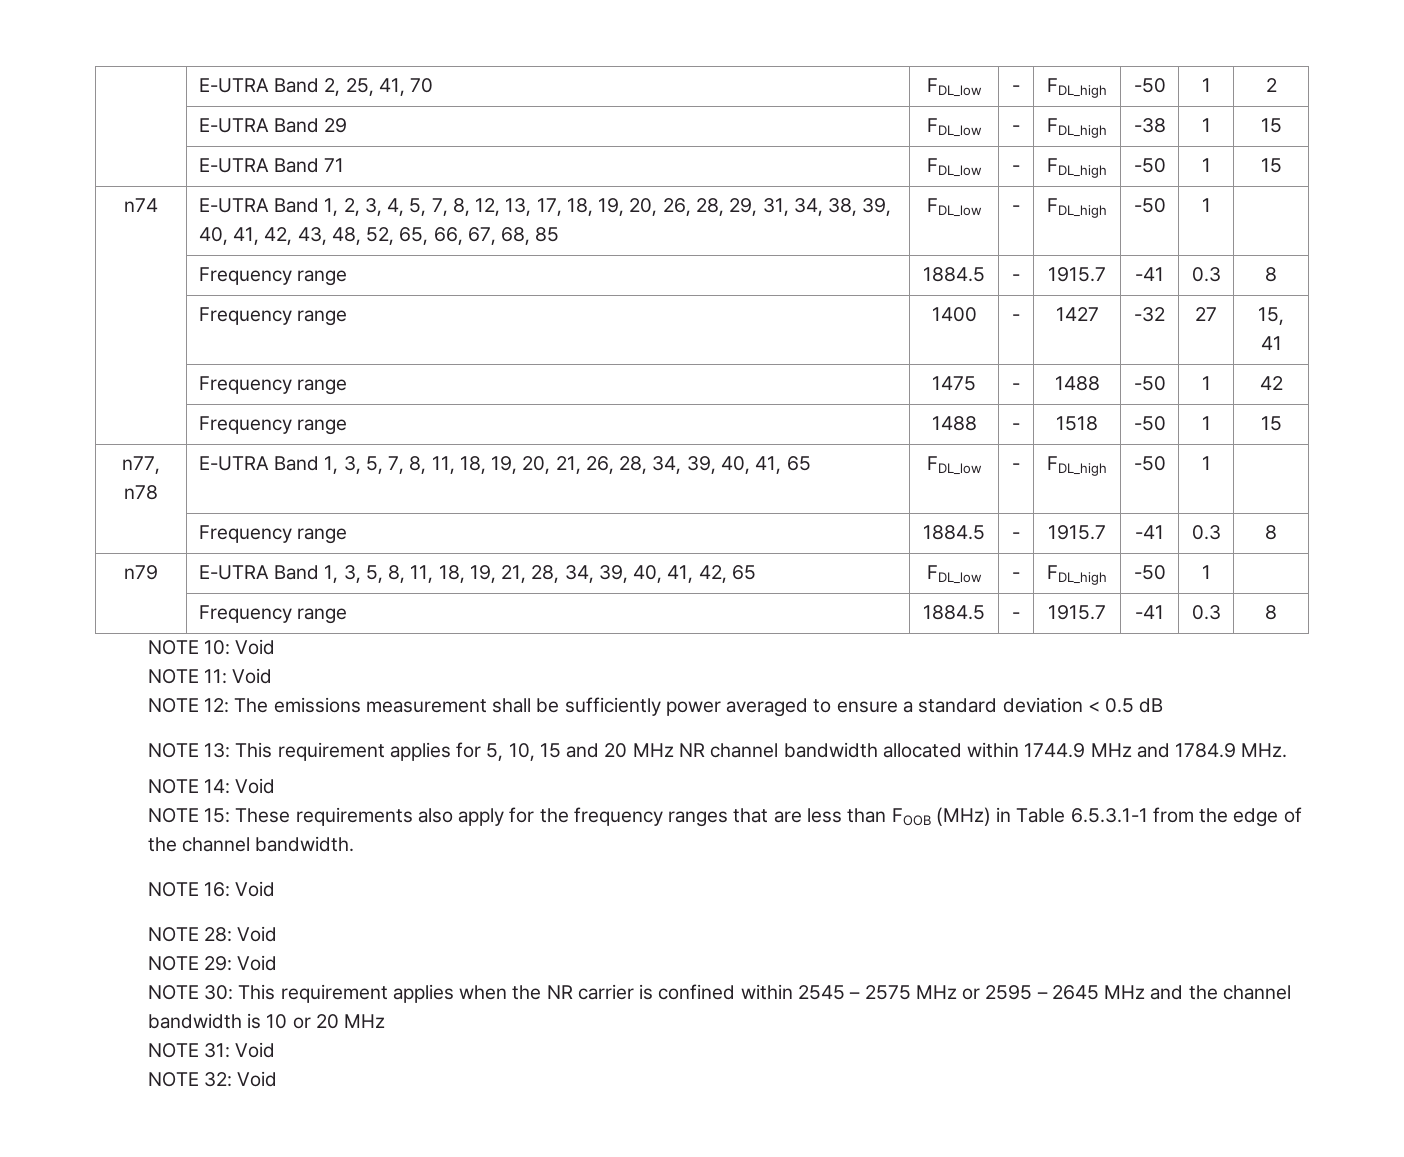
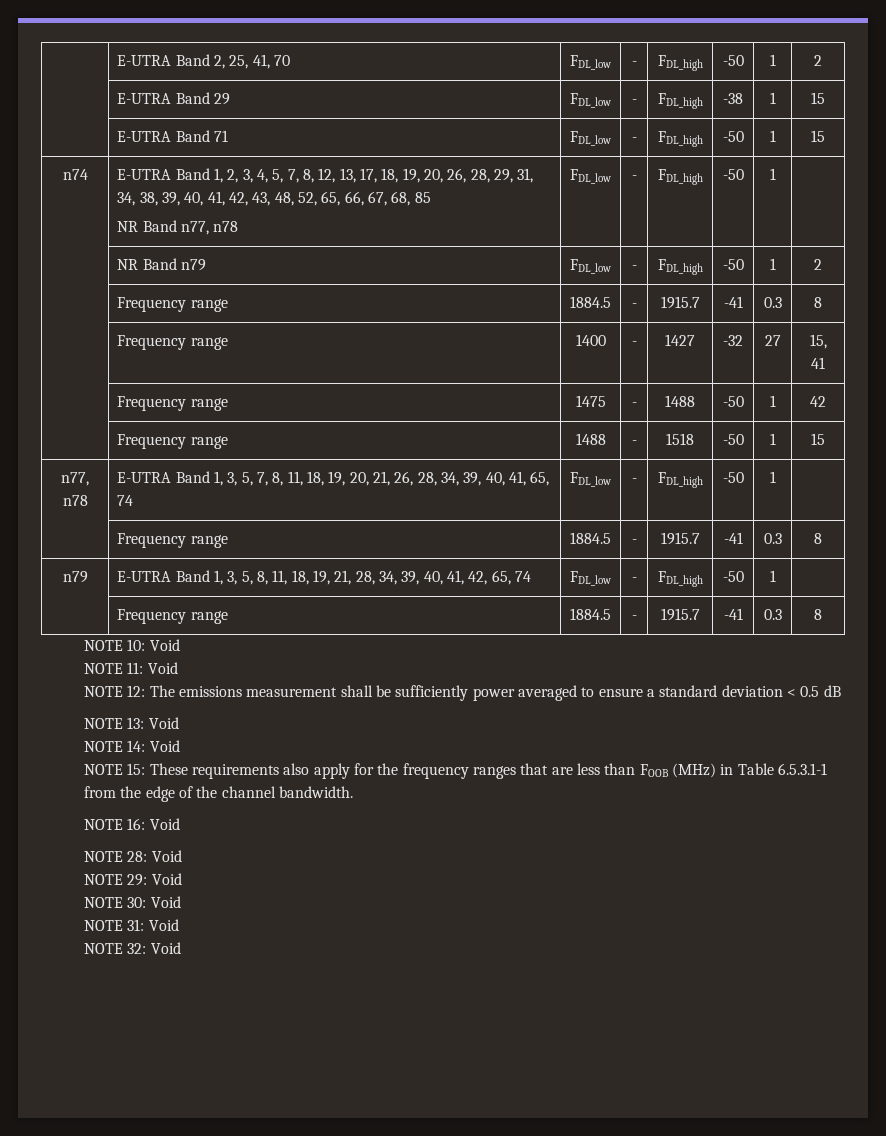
[926,198,982,217] [1012,205,1020,212] [1047,198,1107,218] [1133,198,1166,213] [1201,198,1211,212] | FDL_low | - | FDL_high | -50 | 1 | -> [117,220,239,235] [570,169,611,184] [631,175,637,180] [657,169,703,185] [722,169,744,180] [769,168,776,180] [117,258,207,271] [570,259,611,274] [631,265,637,270] [657,259,703,275] [722,259,744,270] [769,258,776,270] [814,259,822,270] // NR Band n77, n78 | FDL_low | - | FDL_high | -50 | 1 | // | NR Band n79 | FDL_low | - | FDL_high | -50 | 1 | 2
[786,456,811,471] 65 -> [530,471,550,486] [117,495,134,506] 65, 74
[731,565,756,580] 65 -> [491,570,531,585] 65, 74
[235,742,1288,761] This requirement applies for 5, 10, 15 and 20 MHz NR channel bandwidth allocated within 1744.9 MHz and 1784.9 MHz. -> [148,717,179,729] Void
[238,984,1291,1003] [147,1013,386,1029] This requirement applies when the NR carrier is confined within 2545 – 2575 MHz or 2595 – 2645 MHz and the channel bandwidth is 10 or 20 MHz -> [150,896,181,908] Void

